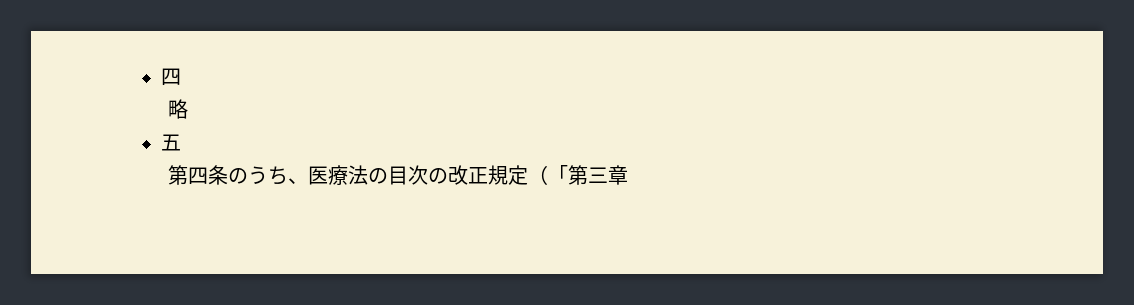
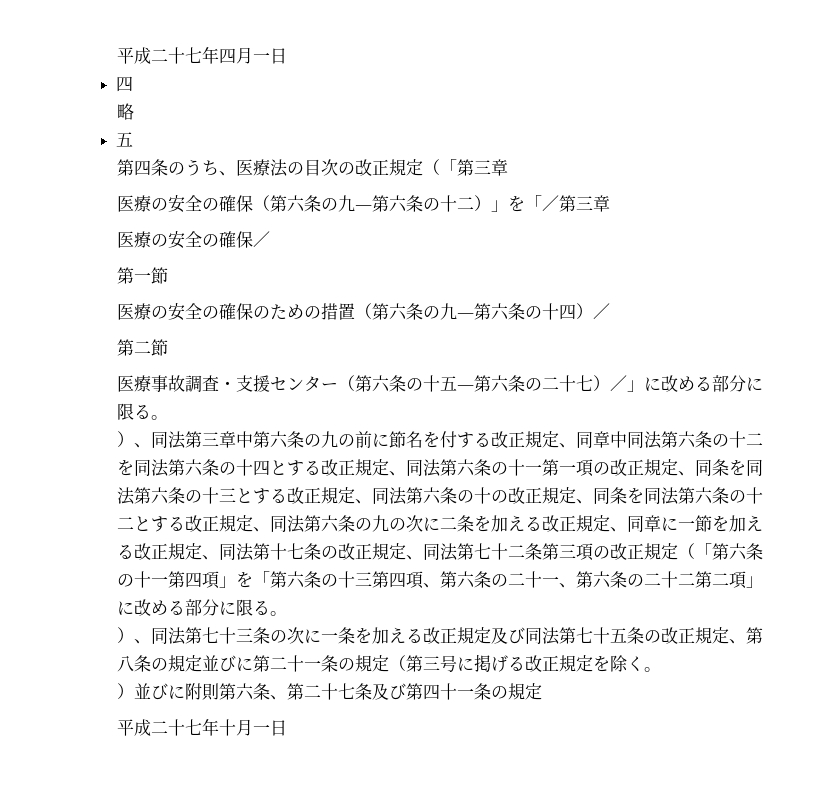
(160, 77) none -> [117,46,288,64] 平成二十七年四月一日 //
(628, 175) none -> [117,195,611,213] [117,231,271,249] [117,267,169,284] [117,303,611,321] [117,339,169,356] [117,375,764,392] [117,403,169,420] [117,431,764,449] [117,459,764,477] [117,487,764,505] [117,515,764,533] [117,543,764,561] [117,571,764,589] [117,599,288,616] [117,627,764,645] [117,654,662,672] [117,683,543,701] [117,718,288,736] // 医療の安全の確保（第六条の九―第六条の十二）」を「／第三章 // 医療の安全の確保／ // 第一節 // 医療の安全の確保のための措置（第六条の九―第六条の十四）／ // 第二節 // 医療事故調査・支援センター（第六条の十五―第六条の二十七）／」に改める部分に限る。 // ）、同法第三章中第六条の九の前に節名を付する改正規定、同章中同法第六条の十二を同法第六条の十四とする改正規定、同法第六条の十一第一項の改正規定、同条を同法第六条の十三とする改正規定、同法第六条の十の改正規定、同条を同法第六条の十二とする改正規定、同法第六条の九の次に二条を加える改正規定、同章に一節を加える改正規定、同法第十七条の改正規定、同法第七十二条第三項の改正規定（「第六条の十一第四項」を「第六条の十三第四項、第六条の二十一、第六条の二十二第二項」に改める部分に限る。 // ）、同法第七十三条の次に一条を加える改正規定及び同法第七十五条の改正規定、第八条の規定並びに第二十一条の規定（第三号に掲げる改正規定を除く。 // ）並びに附則第六条、第二十七条及び第四十一条の規定 // 平成二十七年十月一日

